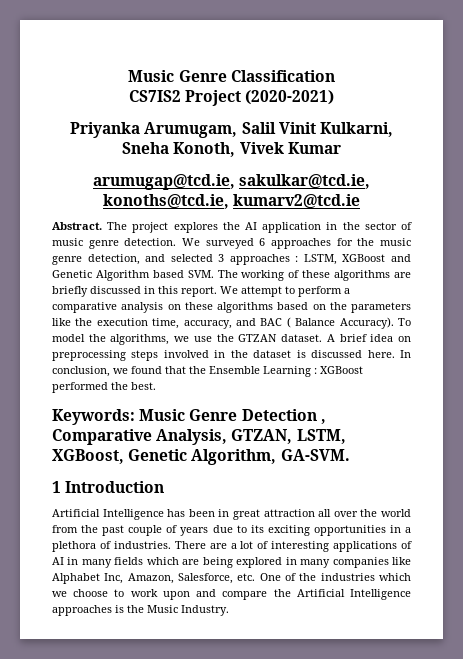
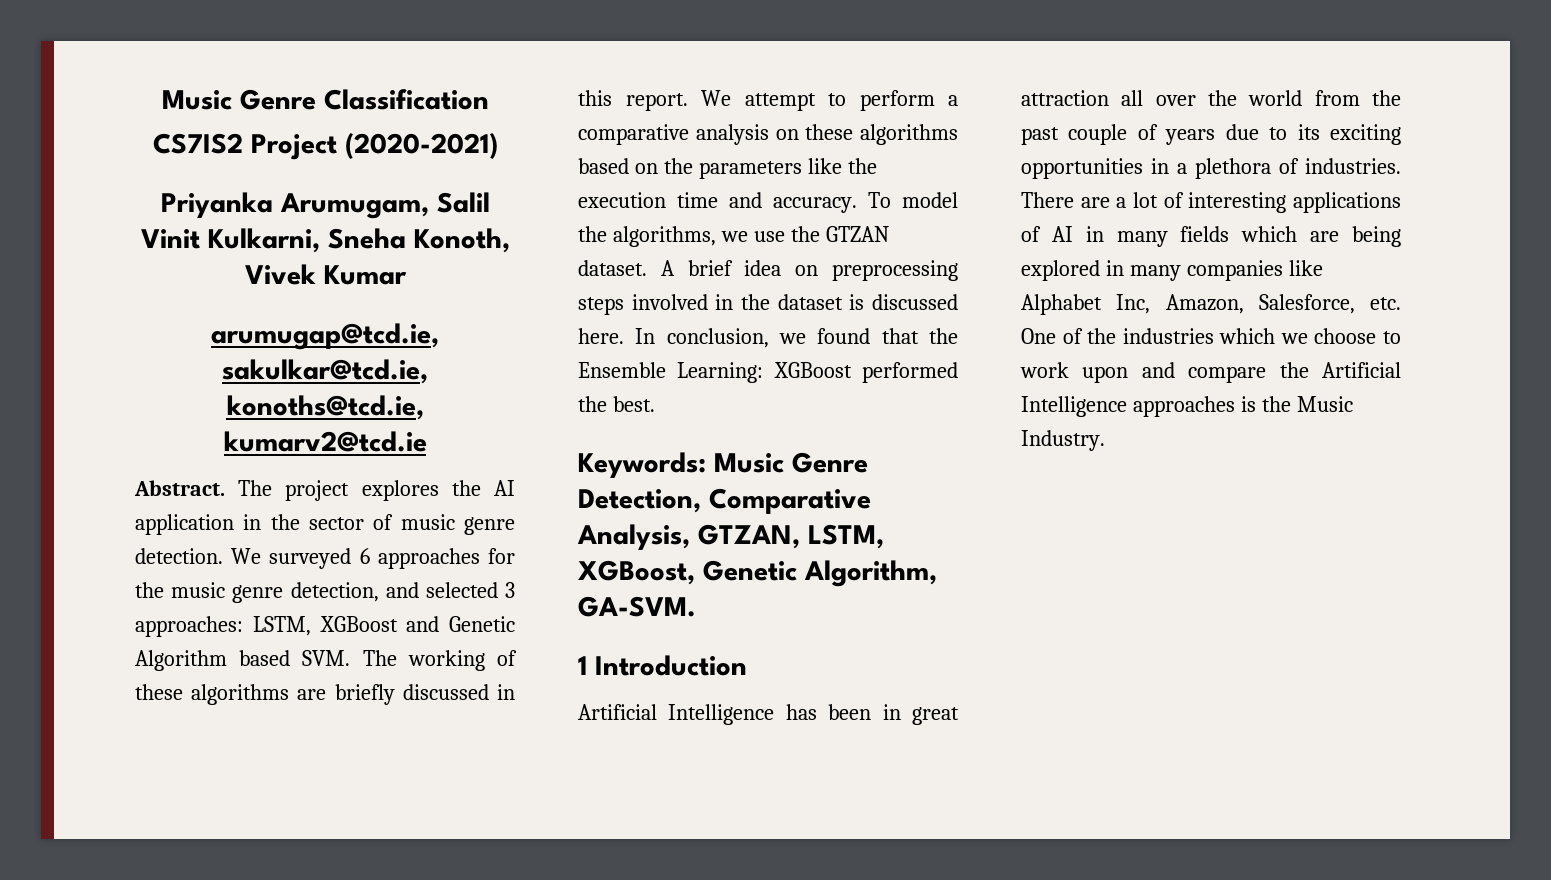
[229,254,299,265] approaches : -> [135,616,243,637] approaches:
[152,317,394,329] time, accuracy, and BAC ( Balance Accuracy). -> [677,192,857,213] time and accuracy.
[263,366,317,377] Learning : -> [677,362,764,383] Learning:
[241,409,326,424] Detection , -> [578,489,701,513] Detection,

